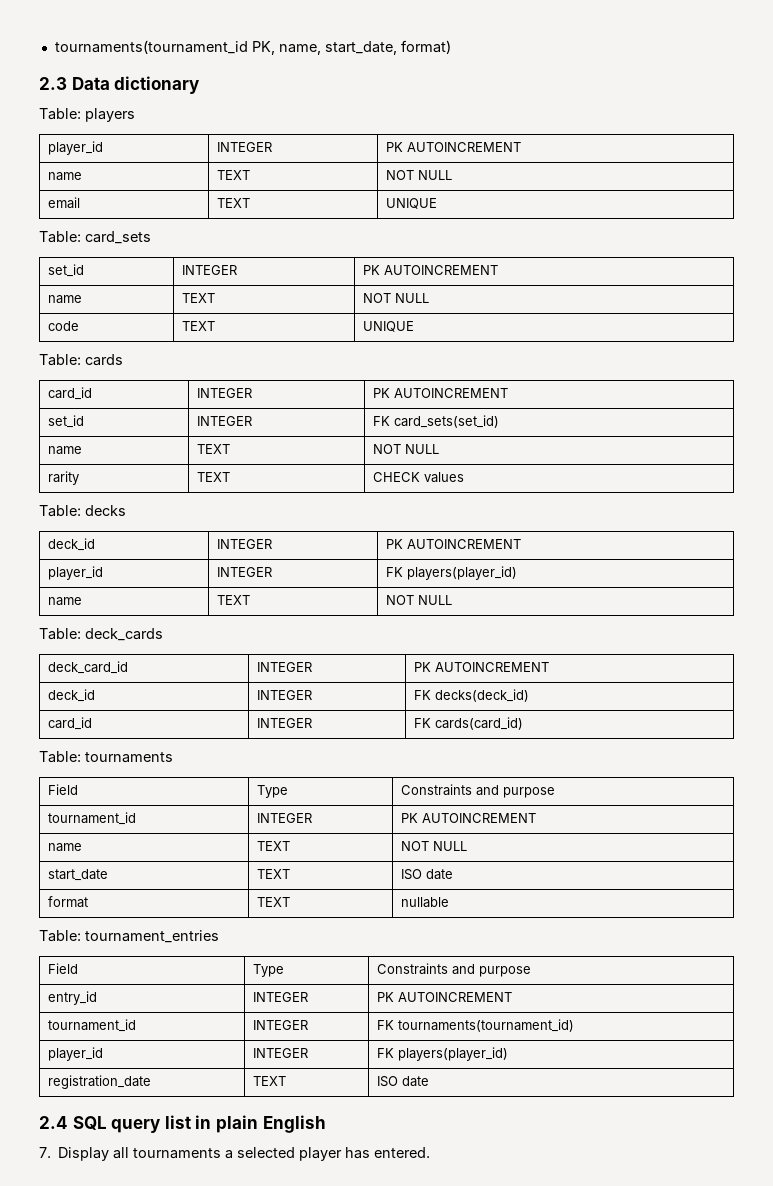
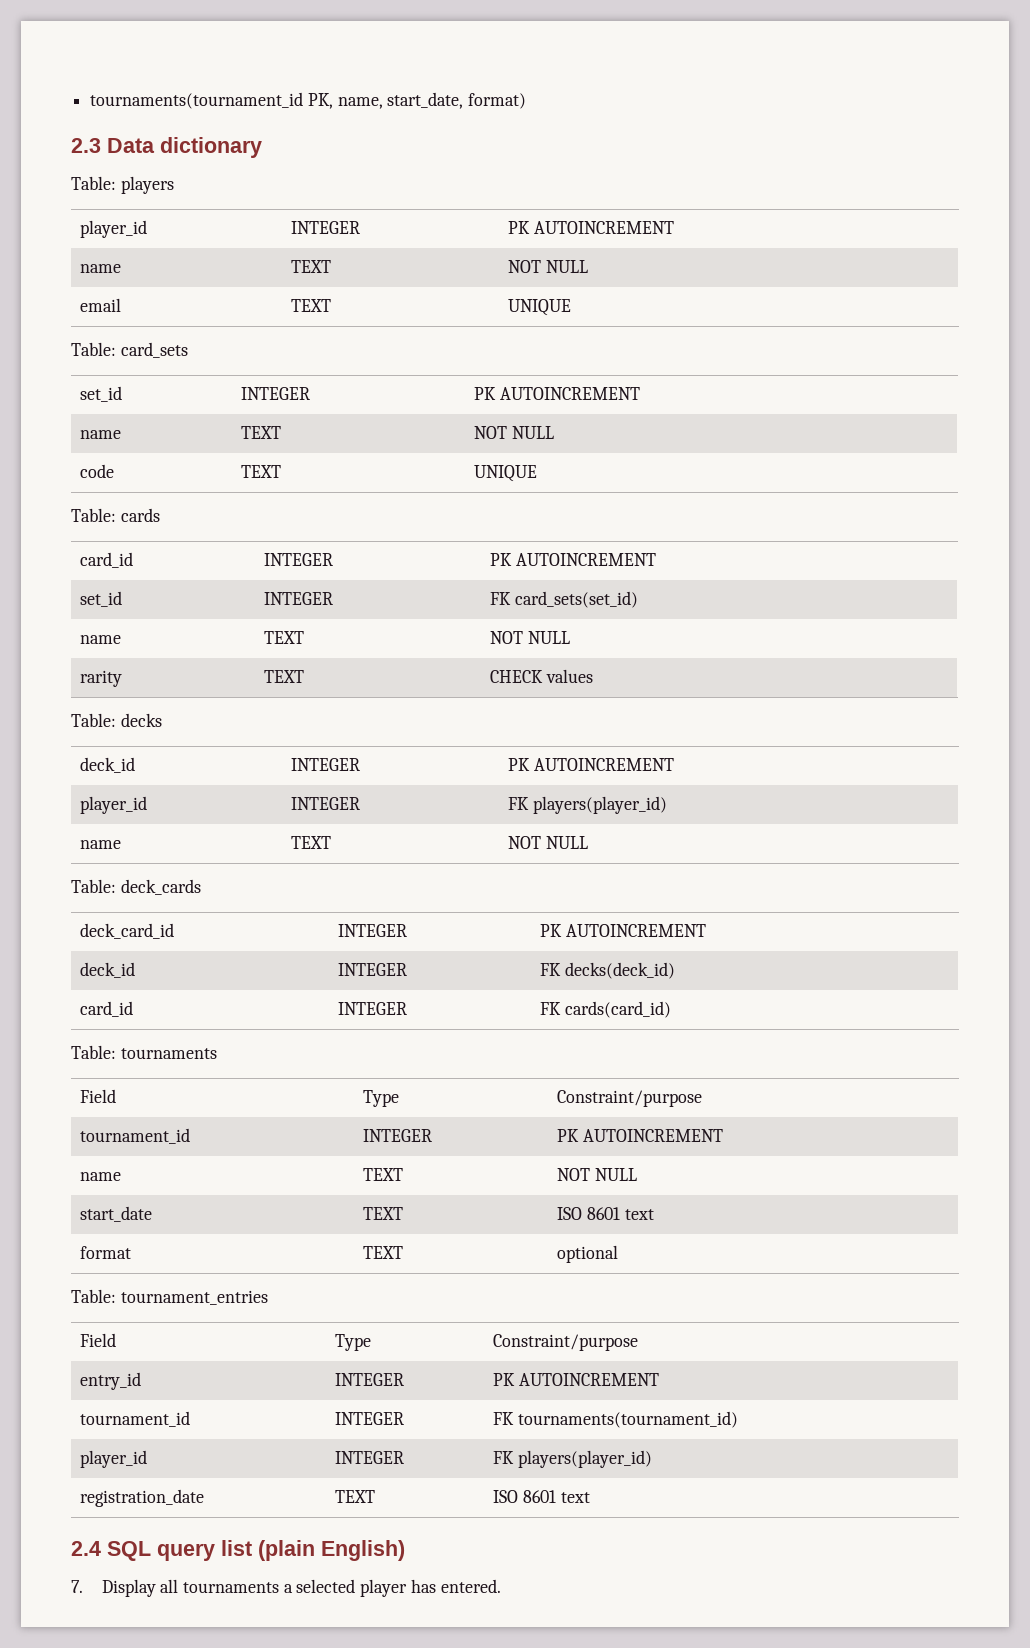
[400,784,555,798] Constraints and purpose -> [557,1090,703,1107] Constraint/purpose
[425,869,453,880] date -> [586,1207,654,1220] 8601 text
[400,897,449,908] nullable -> [557,1245,619,1263] optional
[376,963,531,977] Constraints and purpose -> [493,1334,639,1351] Constraint/purpose
[401,1076,429,1087] date -> [522,1490,590,1503] 8601 text
[195,1115,326,1133] in plain English -> [258,1540,405,1561] (plain English)

